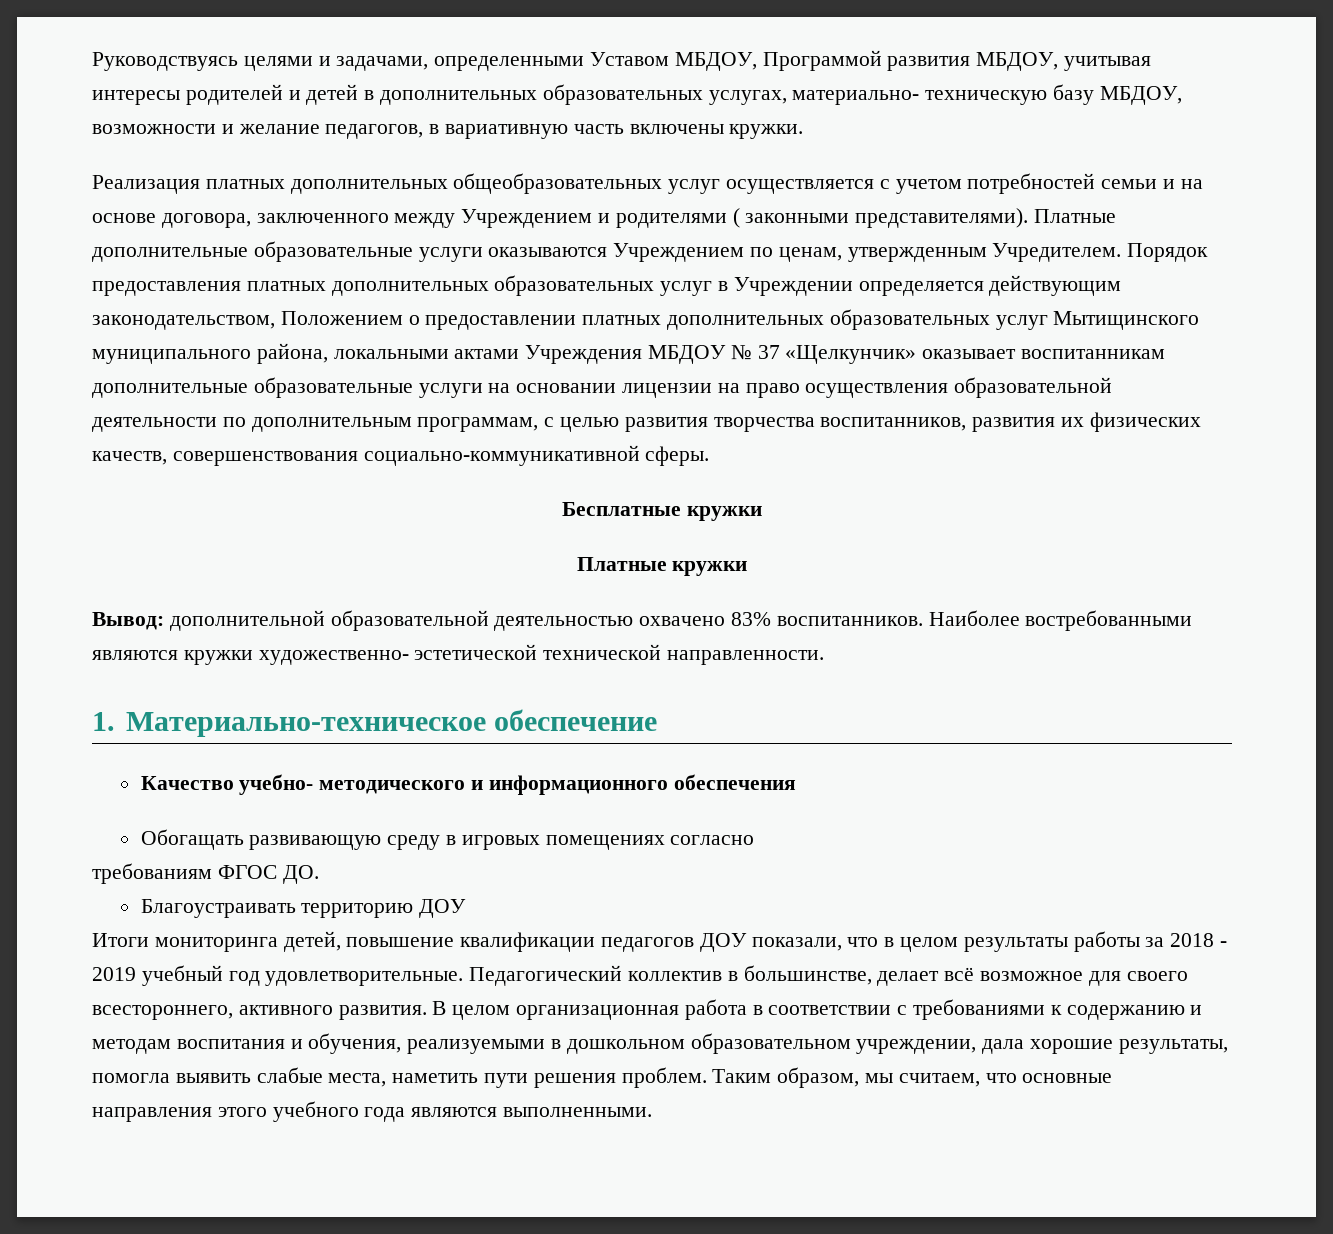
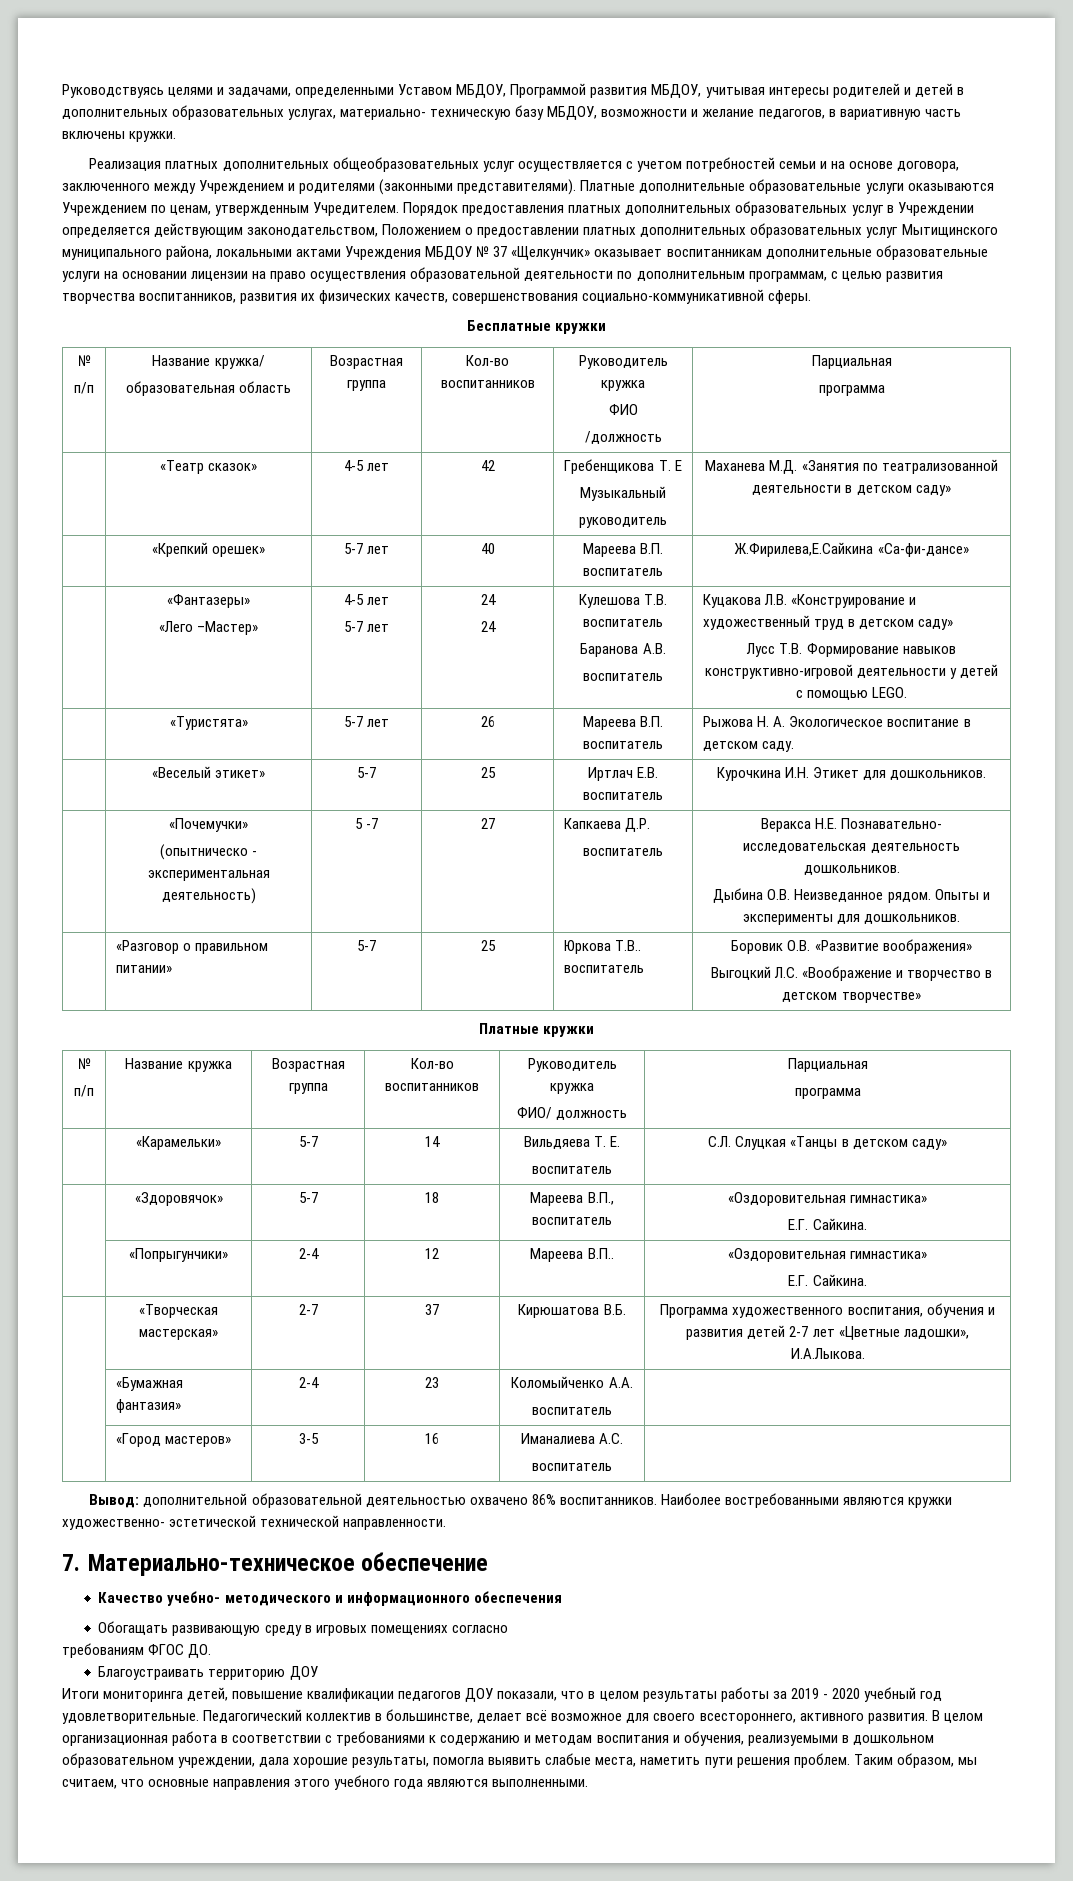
[732,208,850,228] ( законными -> [379,179,454,195] (законными
[576,557,748,576] // Платные кружки -> [77,355,91,366] [74,382,94,394] [152,355,265,369] [125,381,292,396] [330,355,404,369] [347,380,387,391] [466,355,510,366] [440,380,535,388] [578,355,668,369] [601,380,645,391] [608,404,638,415] [584,431,662,444] [811,355,892,369] [818,385,885,396] [159,460,258,474] [343,460,390,471] [480,460,495,471] [564,459,682,474] [580,486,666,501] [579,517,667,528] [705,459,998,474] [752,485,951,496] [151,542,266,557] [343,543,390,554] [480,543,495,554] [582,543,664,557] [583,568,663,576] [734,542,969,557] [167,594,250,608] [158,621,259,635] [343,594,390,605] [343,621,390,632] [480,594,496,605] [480,621,496,632] [578,594,668,608] [583,619,663,627] [580,643,666,657] [583,673,663,681] [703,594,917,608] [703,615,954,630] [746,643,956,657] [704,664,999,679] [795,687,908,700] [169,716,248,730] [343,716,390,727] [480,716,495,727] [582,716,664,730] [583,741,663,749] [703,716,971,727] [703,741,795,752] [151,766,266,778] [357,767,377,778] [480,767,496,778] [587,767,659,781] [583,792,663,800] [716,767,987,781] [169,818,248,832] [159,844,258,860] [147,870,270,881] [161,888,256,904] [354,818,379,829] [480,818,495,829] [564,818,651,832] [583,848,663,856] [760,818,943,832] [743,843,960,853] [803,865,900,875] [713,888,990,903] [742,914,961,925] [116,940,269,954] [116,965,173,973] [357,940,377,951] [480,940,496,951] [564,940,642,954] [564,965,645,973] [731,939,972,954] [710,966,993,981] [782,992,921,1003] [478,1023,595,1037] [77,1058,91,1069] [74,1085,94,1097] [125,1058,232,1072] [271,1058,345,1072] [288,1083,328,1094] [410,1058,454,1069] [385,1083,480,1091] [527,1058,617,1072] [550,1083,594,1094] [516,1107,628,1120] [787,1058,868,1072] [794,1088,861,1099] [136,1136,221,1150] [298,1136,318,1147] [425,1136,441,1147] [523,1136,621,1149] [532,1166,612,1174] [708,1136,947,1150] [134,1192,223,1206] [298,1192,318,1203] [425,1192,440,1203] [530,1192,614,1206] [532,1217,612,1225] [727,1192,928,1206] [788,1218,867,1230] [129,1248,228,1262] [298,1248,319,1259] [425,1248,440,1259] [530,1248,614,1262] [727,1248,928,1262] [788,1274,867,1286] [139,1304,218,1318] [139,1329,218,1340] [298,1304,318,1315] [425,1304,440,1315] [518,1304,626,1318] [660,1303,995,1318] [686,1325,969,1340] [790,1348,865,1359] [116,1377,184,1391] [116,1399,182,1413] [298,1377,319,1388] [425,1377,440,1388] [511,1376,633,1388] [532,1407,612,1415] [116,1433,232,1447] [298,1433,319,1444] [425,1433,440,1444] [520,1433,624,1444] [532,1463,612,1471] // № // п/п | Название кружка/ // образовательная область | Возрастная группа | Кол-во воспитанников | Руководитель кружка // ФИО // /должность | Парциальная // программа // | «Театр сказок» | 4-5 лет | 42 | Гребенщикова Т. Е // Музыкальный // руководитель | Маханева М.Д. «Занятия по театрализованной деятельности в детском саду» // | «Крепкий орешек» | 5-7 лет | 40 | Мареева В.П. воспитатель | Ж.Фирилева,Е.Сайкина «Са-фи-дансе» // | «Фантазеры» // «Лего –Мастер» | 4-5 лет // 5-7 лет | 24 // 24 | Кулешова Т.В. воспитатель // Баранова А.В. // воспитатель | Куцакова Л.В. «Конструирование и художественный труд в детском саду» // Лусс Т.В. Формирование навыков конструктивно-игровой деятельности у детей с помощью LEGO. // | «Туристята» | 5-7 лет | 26 | Мареева В.П. воспитатель | Рыжова Н. А. Экологическое воспитание в детском саду. // | «Веселый этикет» | 5-7 | 25 | Иртлач Е.В. воспитатель | Курочкина И.Н. Этикет для дошкольников. // | «Почемучки» // (опытническо - экспериментальная деятельность) | 5 -7 | 27 | Капкаева Д.Р. // воспитатель | Веракса Н.Е. Познавательно- исследовательская деятельность дошкольников. // Дыбина О.В. Неизведанное рядом. Опыты и эксперименты для дошкольников. // | «Разговор о правильном питании» | 5-7 | 25 | Юркова Т.В.. воспитатель | Боровик О.В. «Развитие воображения» // Выгоцкий Л.С. «Воображение и творчество в детском творчестве» // Платные кружки // № // п/п | Название кружка | Возрастная группа | Кол-во воспитанников | Руководитель кружка // ФИО/ должность | Парциальная // программа // | «Карамельки» | 5-7 | 14 | Вильдяева Т. Е. // воспитатель | С.Л. Слуцкая «Танцы в детском саду» // | «Здоровячок» | 5-7 | 18 | Мареева В.П., воспитатель | «Оздоровительная гимнастика» // Е.Г. Сайкина. // | «Попрыгунчики» | 2-4 | 12 | Мареева В.П.. | «Оздоровительная гимнастика» // Е.Г. Сайкина. // | «Творческая мастерская» | 2-7 | 37 | Кирюшатова В.Б. | Программа художественного воспитания, обучения и развития детей 2-7 лет «Цветные ладошки», И.А.Лыкова. // | «Бумажная фантазия» | 2-4 | 23 | Коломыйченко А.А. // воспитатель | // | «Город мастеров» | 3-5 | 16 | Иманалиева А.С. // воспитатель |
[731,612,772,626] 83% -> [531,1494,556,1505] 86%
[92,712,115,731] 1. -> [62,1554,80,1571] 7.
[1170,933,1228,947] [92,967,136,981] 2018 - 2019 -> [790,1688,860,1699] 2019 - 2020

